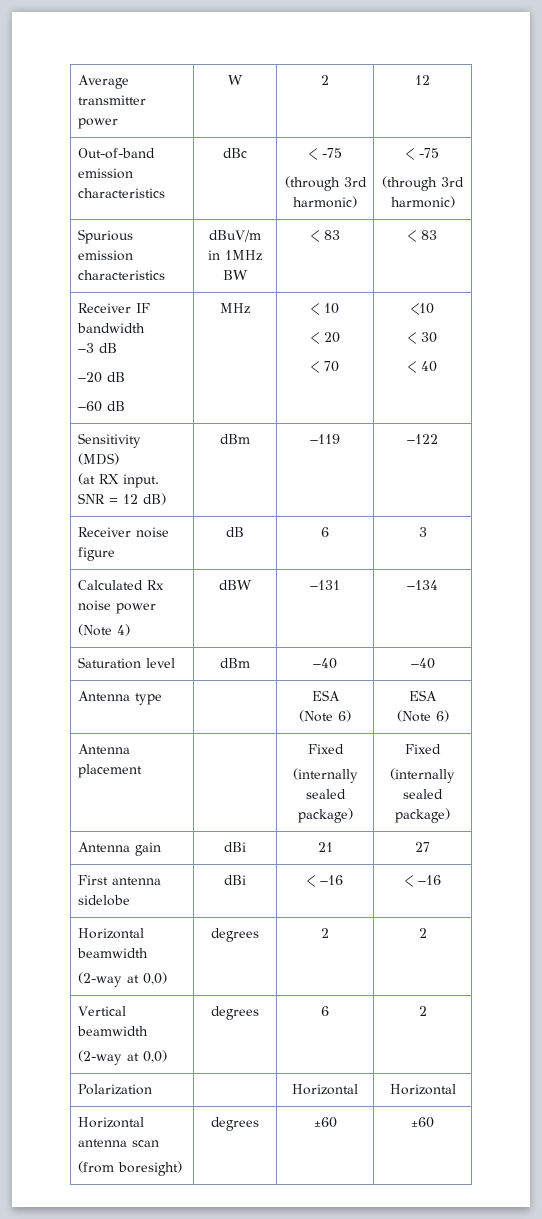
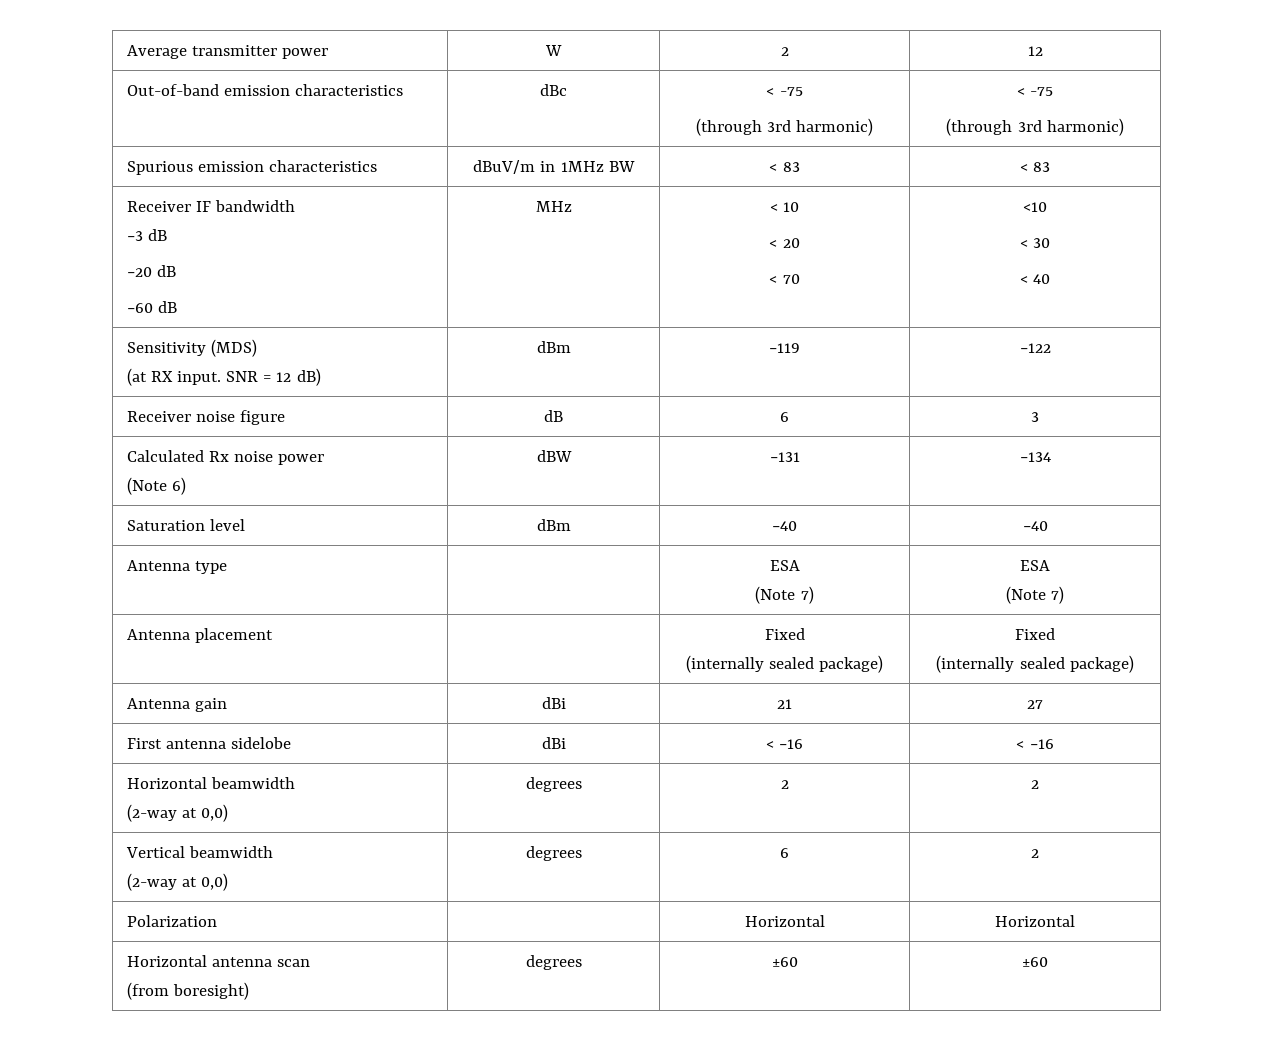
[117,624,131,636] 4) -> [171,477,186,495] 6)
[338,710,352,722] [409,690,438,701] [396,710,449,722] 6) | ESA // (Note 6) -> [800,586,814,604] [1020,560,1050,571] [1005,586,1065,604] 7) | ESA // (Note 7)

